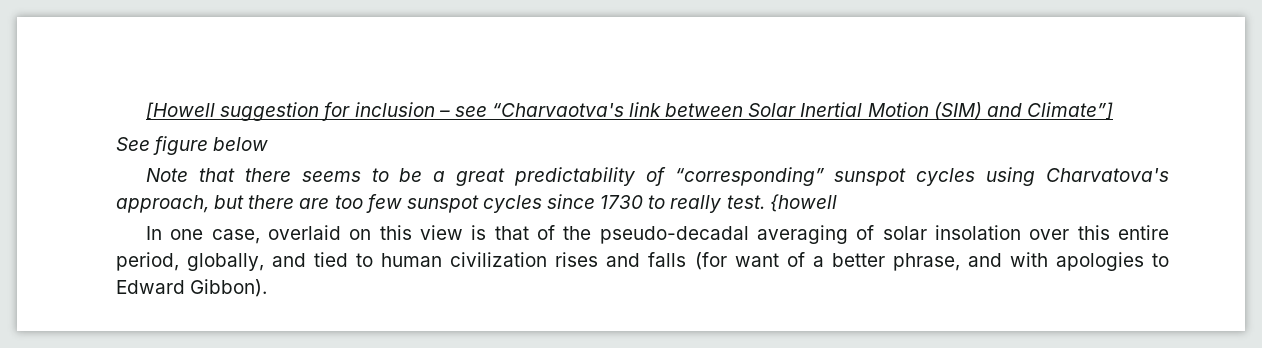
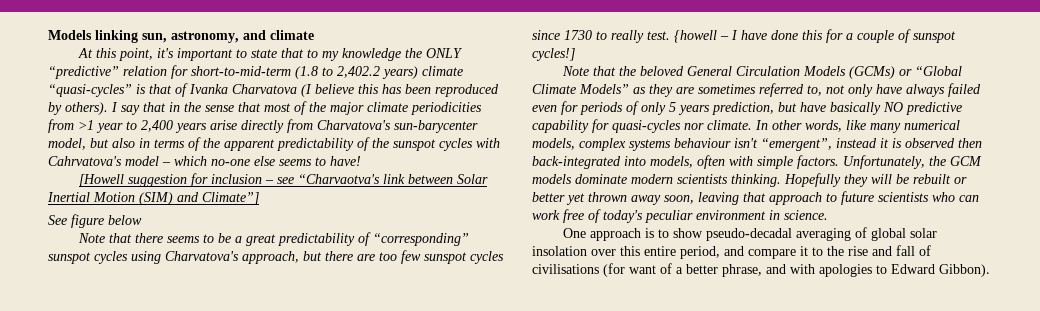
(146, 111) none -> [48,30,314,43] [77,48,463,61] [48,65,463,79] [48,83,499,97] [48,101,482,115] [48,119,478,133] [48,137,500,151] [48,156,361,166] Models linking sun, astronomy, and climate // At this point, it's important to state that to my knowledge the ONLY “predictive” relation for short-to-mid-term (1.8 to 2,402.2 years) climate “quasi-cycles” is that of Ivanka Charvatova (I believe this has been reproduced by others). I say that in the sense that most of the major climate periodicities from >1 year to 2,400 years arise directly from Charvatova's sun-barycenter model, but also in terms of the apparent predictability of the sunspot cycles with Cahrvatova's model – which no-one else seems to have! //
[146,225,592,244] // In one case, overlaid on this view is that of the -> [720,29,956,43] [532,48,575,61] [561,66,962,79] [532,83,981,97] [532,101,962,115] [532,119,960,133] [532,138,982,151] [532,155,982,169] [532,173,967,187] [532,191,979,205] [532,209,828,223] [562,228,703,241] – I have done this for a couple of sunspot cycles!] // Note that the beloved General Circulation Models (GCMs) or “Global Climate Models” as they are sometimes referred to, not only have always failed even for periods of only 5 years prediction, but have basically NO predictive capability for quasi-cycles nor climate. In other words, like many numerical models, complex systems behaviour isn't “emergent”, instead it is observed then back-integrated into models, often with simple factors. Unfortunately, the GCM models dominate modern scientists thinking. Hopefully they will be rebuilt or better yet thrown away soon, leaving that approach to future scientists who can work free of today's peculiar environment in science. // One approach is to show
(875, 232) none -> [870,228,906,241] global
[187,252,687,271] globally, and tied to human civilization rises and falls -> [724,245,931,259] [532,264,599,274] and compare it to the rise and fall of civilisations

